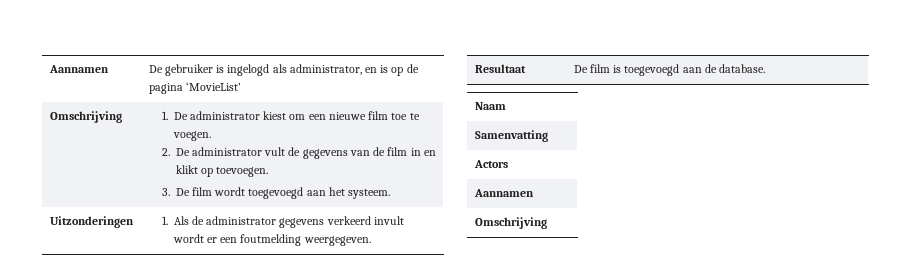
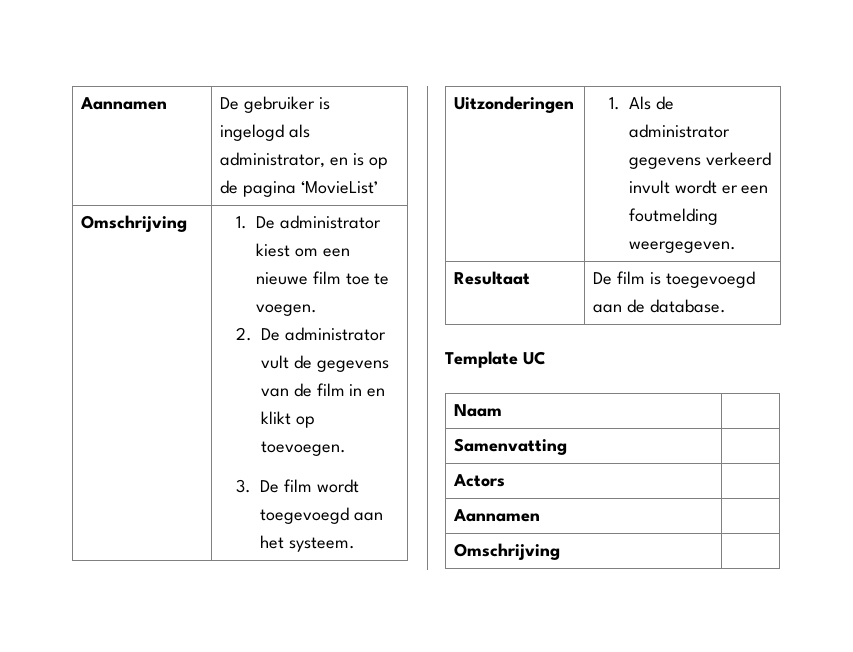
(766, 68) none -> [445,351,546,368] // Template UC

